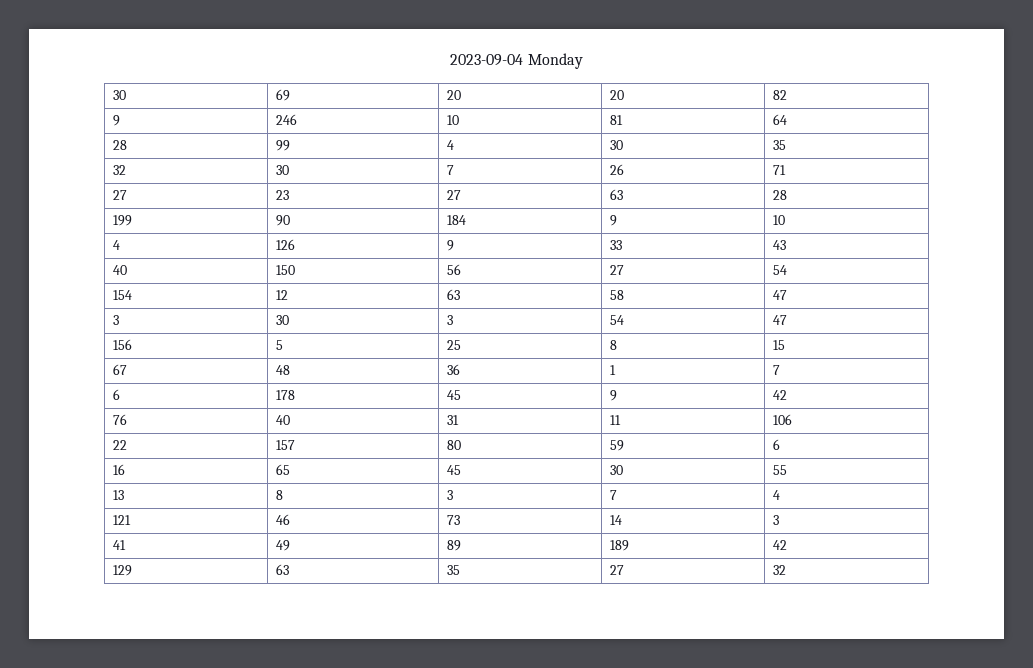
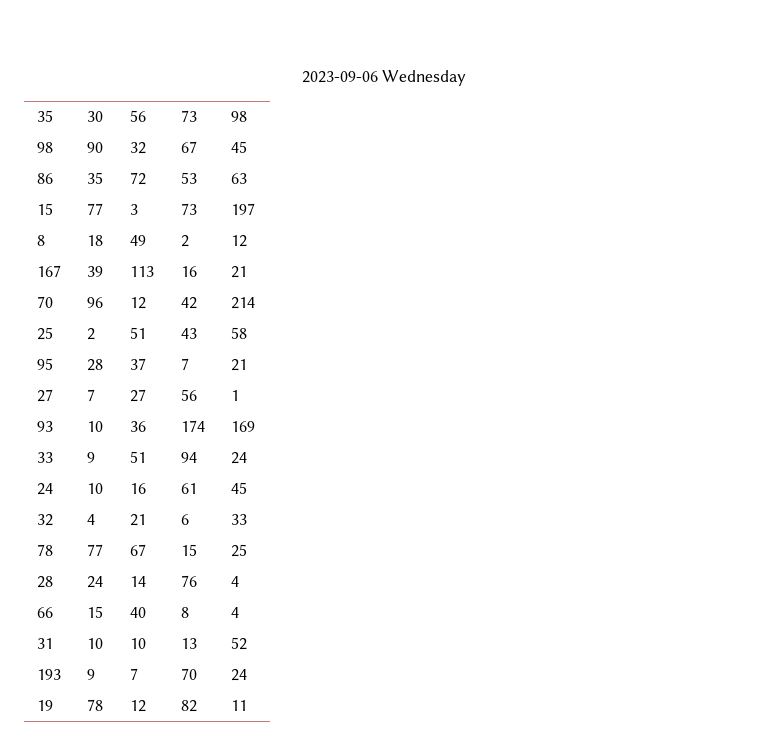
[450,53,583,69] [112,90,126,100] [275,89,290,101] [446,90,461,100] [609,90,624,100] [772,90,787,100] [112,115,120,126] [275,114,297,125] [446,115,459,125] [609,115,623,125] [772,114,787,125] [112,140,127,150] [275,140,290,151] [446,140,454,150] [609,140,623,150] [772,140,786,150] [112,165,126,175] [275,165,289,175] [446,165,454,175] [609,164,624,175] [772,165,786,175] [112,190,127,200] [275,190,289,200] [446,190,461,200] [609,189,623,200] [772,190,787,200] [112,215,132,226] [275,215,290,226] [446,215,466,225] [609,215,617,226] [772,215,785,225] [112,240,120,250] [275,239,295,250] [446,240,454,251] [609,240,622,250] [772,240,786,250] [112,265,127,275] [275,265,295,275] [446,264,461,275] [609,265,624,275] [772,265,787,275] [112,290,132,300] [275,290,288,300] [446,289,460,300] [609,290,624,300] [772,290,787,300] [112,315,119,325] [275,315,289,325] [446,315,453,325] [609,315,624,325] [772,315,787,325] [112,339,132,350] [275,340,283,350] [446,340,461,350] [609,340,617,350] [772,340,785,350] [112,364,127,375] [275,365,290,375] [446,364,460,375] [609,365,616,375] [772,365,780,375] [112,389,120,400] [275,390,295,400] [446,390,461,400] [609,390,617,401] [772,390,787,400] [112,414,127,425] [275,415,290,425] [446,415,459,425] [609,415,621,425] [772,414,792,425] [112,440,127,450] [275,440,295,450] [446,440,461,450] [609,440,624,451] [772,439,780,450] [112,464,125,475] [275,464,290,475] [446,465,461,475] [609,465,623,475] [772,465,787,475] [112,490,124,500] [275,490,283,500] [446,490,453,500] [609,490,617,500] [772,490,780,500] [112,515,131,525] [275,514,290,525] [446,515,460,525] [609,515,622,525] [772,515,779,525] [112,540,126,550] [275,540,290,551] [446,540,461,551] [609,540,629,551] [772,540,787,550] [112,565,132,576] [275,564,289,575] [446,565,460,575] [609,565,624,575] [772,565,786,575] 2023-09-04 Monday // 30 | 69 | 20 | 20 | 82 // 9 | 246 | 10 | 81 | 64 // 28 | 99 | 4 | 30 | 35 // 32 | 30 | 7 | 26 | 71 // 27 | 23 | 27 | 63 | 28 // 199 | 90 | 184 | 9 | 10 // 4 | 126 | 9 | 33 | 43 // 40 | 150 | 56 | 27 | 54 // 154 | 12 | 63 | 58 | 47 // 3 | 30 | 3 | 54 | 47 // 156 | 5 | 25 | 8 | 15 // 67 | 48 | 36 | 1 | 7 // 6 | 178 | 45 | 9 | 42 // 76 | 40 | 31 | 11 | 106 // 22 | 157 | 80 | 59 | 6 // 16 | 65 | 45 | 30 | 55 // 13 | 8 | 3 | 7 | 4 // 121 | 46 | 73 | 14 | 3 // 41 | 49 | 89 | 189 | 42 // 129 | 63 | 35 | 27 | 32 -> [301,70,467,86] [36,110,53,122] [86,111,103,122] [129,110,146,122] [180,110,197,122] [230,111,247,122] [36,142,53,153] [86,142,103,153] [129,142,146,154] [180,141,197,153] [230,141,247,153] [36,173,53,184] [86,172,103,184] [129,172,146,185] [180,172,197,184] [230,173,247,184] [36,203,53,215] [86,203,103,215] [129,204,138,215] [180,203,197,215] [230,203,255,215] [36,235,45,246] [86,235,103,246] [129,235,146,246] [180,235,189,247] [230,235,247,247] [36,265,61,277] [86,266,103,277] [129,266,154,277] [180,266,197,277] [230,266,247,278] [36,296,53,308] [86,297,103,308] [129,297,146,309] [180,297,197,309] [230,297,255,309] [36,327,53,340] [86,328,95,340] [129,327,146,339] [180,328,197,339] [230,327,247,339] [36,358,53,370] [86,359,103,371] [129,358,146,370] [180,358,189,370] [230,359,247,371] [36,389,53,402] [86,389,95,401] [129,389,146,402] [180,389,197,401] [230,390,239,401] [36,421,53,432] [86,421,103,432] [129,421,146,432] [180,420,205,432] [230,421,255,432] [36,452,53,463] [86,452,95,463] [129,451,146,463] [180,452,197,463] [230,452,247,464] [36,483,53,495] [86,483,103,494] [129,483,146,494] [180,483,197,494] [230,482,247,494] [36,514,53,526] [86,514,95,525] [129,514,146,526] [180,514,189,525] [230,514,247,525] [36,544,53,556] [86,544,103,556] [129,544,146,556] [180,544,197,556] [230,544,247,557] [36,576,53,588] [86,576,103,588] [129,576,146,587] [180,575,197,587] [230,576,239,587] [36,607,53,618] [86,606,103,618] [129,607,146,618] [180,607,189,618] [230,607,239,618] [36,638,53,649] [86,638,103,649] [129,638,146,649] [180,638,197,649] [230,637,247,650] [36,669,61,680] [86,669,95,680] [129,668,138,680] [180,668,197,680] [230,669,247,681] [36,700,53,711] [86,699,103,711] [129,700,146,712] [180,700,197,712] [230,700,247,711] 2023-09-06 Wednesday // 35 | 30 | 56 | 73 | 98 // 98 | 90 | 32 | 67 | 45 // 86 | 35 | 72 | 53 | 63 // 15 | 77 | 3 | 73 | 197 // 8 | 18 | 49 | 2 | 12 // 167 | 39 | 113 | 16 | 21 // 70 | 96 | 12 | 42 | 214 // 25 | 2 | 51 | 43 | 58 // 95 | 28 | 37 | 7 | 21 // 27 | 7 | 27 | 56 | 1 // 93 | 10 | 36 | 174 | 169 // 33 | 9 | 51 | 94 | 24 // 24 | 10 | 16 | 61 | 45 // 32 | 4 | 21 | 6 | 33 // 78 | 77 | 67 | 15 | 25 // 28 | 24 | 14 | 76 | 4 // 66 | 15 | 40 | 8 | 4 // 31 | 10 | 10 | 13 | 52 // 193 | 9 | 7 | 70 | 24 // 19 | 78 | 12 | 82 | 11

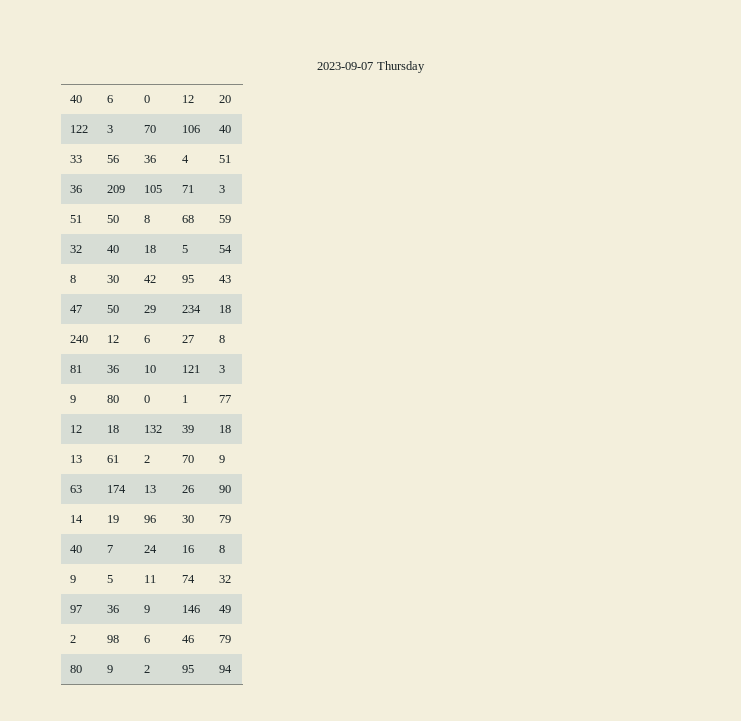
[301,70,467,86] [36,110,53,122] [86,111,103,122] [129,110,146,122] [180,110,197,122] [230,111,247,122] [36,142,53,153] [86,142,103,153] [129,142,146,154] [180,141,197,153] [230,141,247,153] [36,173,53,184] [86,172,103,184] [129,172,146,185] [180,172,197,184] [230,173,247,184] [36,203,53,215] [86,203,103,215] [129,204,138,215] [180,203,197,215] [230,203,255,215] [36,235,45,246] [86,235,103,246] [129,235,146,246] [180,235,189,247] [230,235,247,247] [36,265,61,277] [86,266,103,277] [129,266,154,277] [180,266,197,277] [230,266,247,278] [36,296,53,308] [86,297,103,308] [129,297,146,309] [180,297,197,309] [230,297,255,309] [36,327,53,340] [86,328,95,340] [129,327,146,339] [180,328,197,339] [230,327,247,339] [36,358,53,370] [86,359,103,371] [129,358,146,370] [180,358,189,370] [230,359,247,371] [36,389,53,402] [86,389,95,401] [129,389,146,402] [180,389,197,401] [230,390,239,401] [36,421,53,432] [86,421,103,432] [129,421,146,432] [180,420,205,432] [230,421,255,432] [36,452,53,463] [86,452,95,463] [129,451,146,463] [180,452,197,463] [230,452,247,464] [36,483,53,495] [86,483,103,494] [129,483,146,494] [180,483,197,494] [230,482,247,494] [36,514,53,526] [86,514,95,525] [129,514,146,526] [180,514,189,525] [230,514,247,525] [36,544,53,556] [86,544,103,556] [129,544,146,556] [180,544,197,556] [230,544,247,557] [36,576,53,588] [86,576,103,588] [129,576,146,587] [180,575,197,587] [230,576,239,587] [36,607,53,618] [86,606,103,618] [129,607,146,618] [180,607,189,618] [230,607,239,618] [36,638,53,649] [86,638,103,649] [129,638,146,649] [180,638,197,649] [230,637,247,650] [36,669,61,680] [86,669,95,680] [129,668,138,680] [180,668,197,680] [230,669,247,681] [36,700,53,711] [86,699,103,711] [129,700,146,712] [180,700,197,712] [230,700,247,711] 2023-09-06 Wednesday // 35 | 30 | 56 | 73 | 98 // 98 | 90 | 32 | 67 | 45 // 86 | 35 | 72 | 53 | 63 // 15 | 77 | 3 | 73 | 197 // 8 | 18 | 49 | 2 | 12 // 167 | 39 | 113 | 16 | 21 // 70 | 96 | 12 | 42 | 214 // 25 | 2 | 51 | 43 | 58 // 95 | 28 | 37 | 7 | 21 // 27 | 7 | 27 | 56 | 1 // 93 | 10 | 36 | 174 | 169 // 33 | 9 | 51 | 94 | 24 // 24 | 10 | 16 | 61 | 45 // 32 | 4 | 21 | 6 | 33 // 78 | 77 | 67 | 15 | 25 // 28 | 24 | 14 | 76 | 4 // 66 | 15 | 40 | 8 | 4 // 31 | 10 | 10 | 13 | 52 // 193 | 9 | 7 | 70 | 24 // 19 | 78 | 12 | 82 | 11 -> [317,61,425,73] [70,95,83,103] [107,95,114,103] [144,95,151,103] [182,95,195,103] [219,95,232,103] [70,125,89,133] [107,125,114,133] [144,125,157,133] [182,125,201,133] [219,125,232,133] [70,155,83,163] [107,155,120,163] [144,155,157,163] [182,155,190,163] [219,155,232,163] [70,185,83,193] [107,185,126,193] [144,185,163,193] [182,185,195,193] [219,185,226,193] [70,215,83,223] [107,215,120,223] [144,215,151,223] [182,215,195,223] [219,215,232,223] [70,245,83,253] [107,245,120,253] [144,245,157,253] [182,245,189,253] [219,245,233,253] [70,275,77,283] [107,275,120,283] [144,275,157,283] [182,275,195,283] [219,275,232,283] [70,305,83,313] [107,305,120,313] [144,305,157,313] [182,305,202,313] [219,305,232,313] [70,335,89,343] [107,335,120,343] [144,335,151,343] [182,335,195,343] [219,335,226,343] [70,365,83,373] [107,365,120,373] [144,365,157,373] [182,365,201,373] [219,365,226,373] [70,395,77,403] [107,395,120,403] [144,395,151,403] [182,395,189,403] [219,395,232,403] [70,425,83,433] [107,425,120,433] [144,425,163,433] [182,425,195,433] [219,425,232,433] [70,455,83,463] [107,455,120,463] [144,455,151,463] [182,455,195,463] [219,455,226,463] [70,485,83,493] [107,485,127,493] [144,485,157,493] [182,485,195,493] [219,485,232,493] [70,515,84,523] [107,515,120,523] [144,515,157,523] [182,515,195,523] [219,515,232,523] [70,545,83,553] [107,545,114,553] [144,545,158,553] [182,545,195,553] [219,545,226,553] [70,575,77,583] [107,575,114,583] [144,575,157,583] [182,575,196,583] [219,575,232,583] [70,605,83,613] [107,605,120,613] [144,605,151,613] [182,605,201,613] [219,605,232,613] [70,635,77,643] [107,635,120,643] [144,635,151,643] [182,635,195,643] [219,635,232,643] [70,665,83,673] [107,665,114,673] [144,665,151,673] [182,665,195,673] [219,665,233,673] 2023-09-07 Thursday // 40 | 6 | 0 | 12 | 20 // 122 | 3 | 70 | 106 | 40 // 33 | 56 | 36 | 4 | 51 // 36 | 209 | 105 | 71 | 3 // 51 | 50 | 8 | 68 | 59 // 32 | 40 | 18 | 5 | 54 // 8 | 30 | 42 | 95 | 43 // 47 | 50 | 29 | 234 | 18 // 240 | 12 | 6 | 27 | 8 // 81 | 36 | 10 | 121 | 3 // 9 | 80 | 0 | 1 | 77 // 12 | 18 | 132 | 39 | 18 // 13 | 61 | 2 | 70 | 9 // 63 | 174 | 13 | 26 | 90 // 14 | 19 | 96 | 30 | 79 // 40 | 7 | 24 | 16 | 8 // 9 | 5 | 11 | 74 | 32 // 97 | 36 | 9 | 146 | 49 // 2 | 98 | 6 | 46 | 79 // 80 | 9 | 2 | 95 | 94

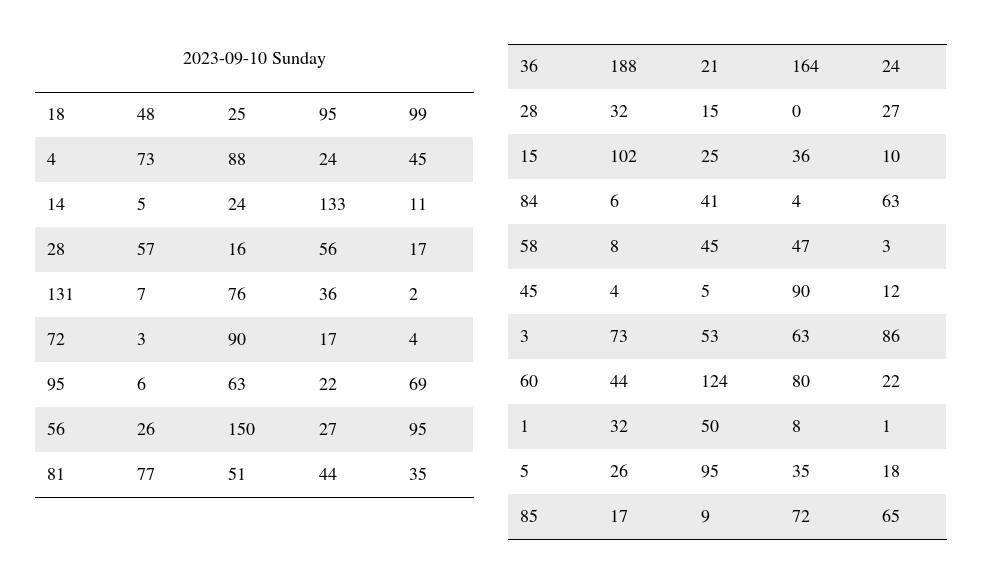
[317,61,425,73] [70,95,83,103] [107,95,114,103] [144,95,151,103] [182,95,195,103] [219,95,232,103] [70,125,89,133] [107,125,114,133] [144,125,157,133] [182,125,201,133] [219,125,232,133] [70,155,83,163] [107,155,120,163] [144,155,157,163] [182,155,190,163] [219,155,232,163] [70,185,83,193] [107,185,126,193] [144,185,163,193] [182,185,195,193] [219,185,226,193] [70,215,83,223] [107,215,120,223] [144,215,151,223] [182,215,195,223] [219,215,232,223] [70,245,83,253] [107,245,120,253] [144,245,157,253] [182,245,189,253] [219,245,233,253] [70,275,77,283] [107,275,120,283] [144,275,157,283] [182,275,195,283] [219,275,232,283] [70,305,83,313] [107,305,120,313] [144,305,157,313] [182,305,202,313] [219,305,232,313] [70,335,89,343] [107,335,120,343] [144,335,151,343] [182,335,195,343] [219,335,226,343] [70,365,83,373] [107,365,120,373] [144,365,157,373] [182,365,201,373] [219,365,226,373] [70,395,77,403] [107,395,120,403] [144,395,151,403] [182,395,189,403] [219,395,232,403] [70,425,83,433] [107,425,120,433] [144,425,163,433] [182,425,195,433] [219,425,232,433] [70,455,83,463] [107,455,120,463] [144,455,151,463] [182,455,195,463] [219,455,226,463] [70,485,83,493] [107,485,127,493] [144,485,157,493] [182,485,195,493] [219,485,232,493] [70,515,84,523] [107,515,120,523] [144,515,157,523] [182,515,195,523] [219,515,232,523] [70,545,83,553] [107,545,114,553] [144,545,158,553] [182,545,195,553] [219,545,226,553] [70,575,77,583] [107,575,114,583] [144,575,157,583] [182,575,196,583] [219,575,232,583] [70,605,83,613] [107,605,120,613] [144,605,151,613] [182,605,201,613] [219,605,232,613] [70,635,77,643] [107,635,120,643] [144,635,151,643] [182,635,195,643] [219,635,232,643] [70,665,83,673] [107,665,114,673] [144,665,151,673] [182,665,195,673] [219,665,233,673] 2023-09-07 Thursday // 40 | 6 | 0 | 12 | 20 // 122 | 3 | 70 | 106 | 40 // 33 | 56 | 36 | 4 | 51 // 36 | 209 | 105 | 71 | 3 // 51 | 50 | 8 | 68 | 59 // 32 | 40 | 18 | 5 | 54 // 8 | 30 | 42 | 95 | 43 // 47 | 50 | 29 | 234 | 18 // 240 | 12 | 6 | 27 | 8 // 81 | 36 | 10 | 121 | 3 // 9 | 80 | 0 | 1 | 77 // 12 | 18 | 132 | 39 | 18 // 13 | 61 | 2 | 70 | 9 // 63 | 174 | 13 | 26 | 90 // 14 | 19 | 96 | 30 | 79 // 40 | 7 | 24 | 16 | 8 // 9 | 5 | 11 | 74 | 32 // 97 | 36 | 9 | 146 | 49 // 2 | 98 | 6 | 46 | 79 // 80 | 9 | 2 | 95 | 94 -> [183,52,326,68] [47,108,66,120] [137,108,156,120] [228,107,247,120] [319,107,338,121] [409,108,428,121] [47,153,57,165] [137,153,156,165] [228,153,247,165] [319,153,338,165] [409,152,428,165] [47,198,66,210] [137,197,147,210] [228,198,247,210] [319,198,347,210] [409,198,428,210] [47,243,66,255] [137,242,156,255] [228,242,247,255] [319,242,338,255] [409,243,428,255] [47,288,75,300] [137,288,147,300] [228,287,247,300] [319,287,338,300] [409,288,419,300] [47,333,66,345] [137,333,147,345] [228,333,247,346] [319,333,338,345] [409,333,419,345] [47,377,66,391] [137,377,147,390] [228,377,247,390] [319,378,338,390] [409,377,428,391] [47,422,66,435] [137,422,156,435] [228,422,256,435] [319,423,338,435] [409,422,428,436] [47,468,66,480] [137,468,156,480] [228,467,247,480] [319,468,338,480] [409,467,428,480] [520,59,539,72] [610,60,638,72] [701,60,720,72] [792,59,820,72] [882,60,901,72] [520,105,539,117] [610,105,629,117] [701,104,720,117] [792,105,802,117] [882,105,901,117] [520,149,539,162] [610,150,638,162] [701,149,720,162] [792,149,811,162] [882,150,901,162] [520,195,539,207] [610,194,620,207] [701,195,720,207] [792,195,802,207] [882,194,901,207] [520,239,539,252] [610,240,620,252] [701,239,720,252] [792,240,811,252] [882,240,892,252] [520,284,539,297] [610,285,620,297] [701,284,711,297] [792,285,811,298] [882,285,901,297] [520,330,530,342] [610,330,629,342] [701,329,720,342] [792,329,811,342] [882,329,901,342] [520,374,539,387] [610,375,629,387] [701,375,729,387] [792,375,811,387] [882,375,901,387] [520,420,530,432] [610,420,629,432] [701,419,720,432] [792,420,802,432] [882,420,892,432] [520,464,530,477] [610,464,629,477] [701,464,720,478] [792,464,811,477] [882,465,901,477] [520,509,539,522] [610,510,629,522] [701,510,711,523] [792,510,811,522] [882,509,901,522] 2023-09-10 Sunday // 18 | 48 | 25 | 95 | 99 // 4 | 73 | 88 | 24 | 45 // 14 | 5 | 24 | 133 | 11 // 28 | 57 | 16 | 56 | 17 // 131 | 7 | 76 | 36 | 2 // 72 | 3 | 90 | 17 | 4 // 95 | 6 | 63 | 22 | 69 // 56 | 26 | 150 | 27 | 95 // 81 | 77 | 51 | 44 | 35 // 36 | 188 | 21 | 164 | 24 // 28 | 32 | 15 | 0 | 27 // 15 | 102 | 25 | 36 | 10 // 84 | 6 | 41 | 4 | 63 // 58 | 8 | 45 | 47 | 3 // 45 | 4 | 5 | 90 | 12 // 3 | 73 | 53 | 63 | 86 // 60 | 44 | 124 | 80 | 22 // 1 | 32 | 50 | 8 | 1 // 5 | 26 | 95 | 35 | 18 // 85 | 17 | 9 | 72 | 65

